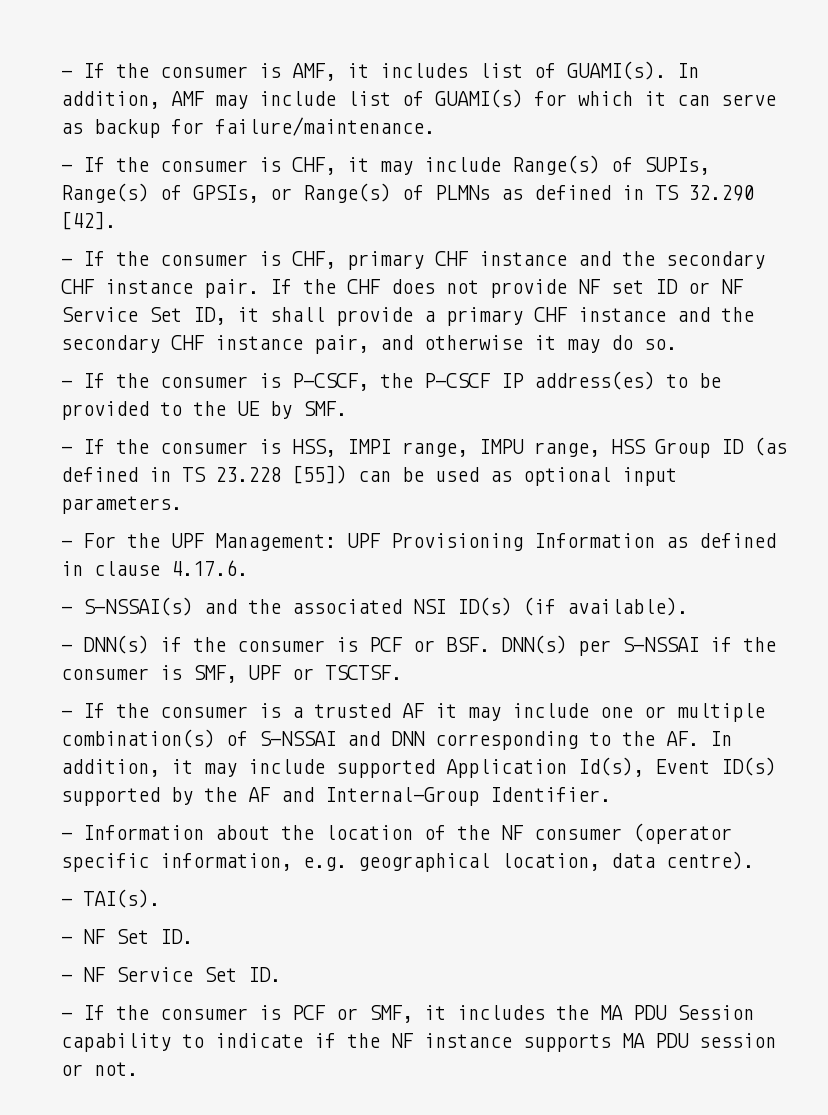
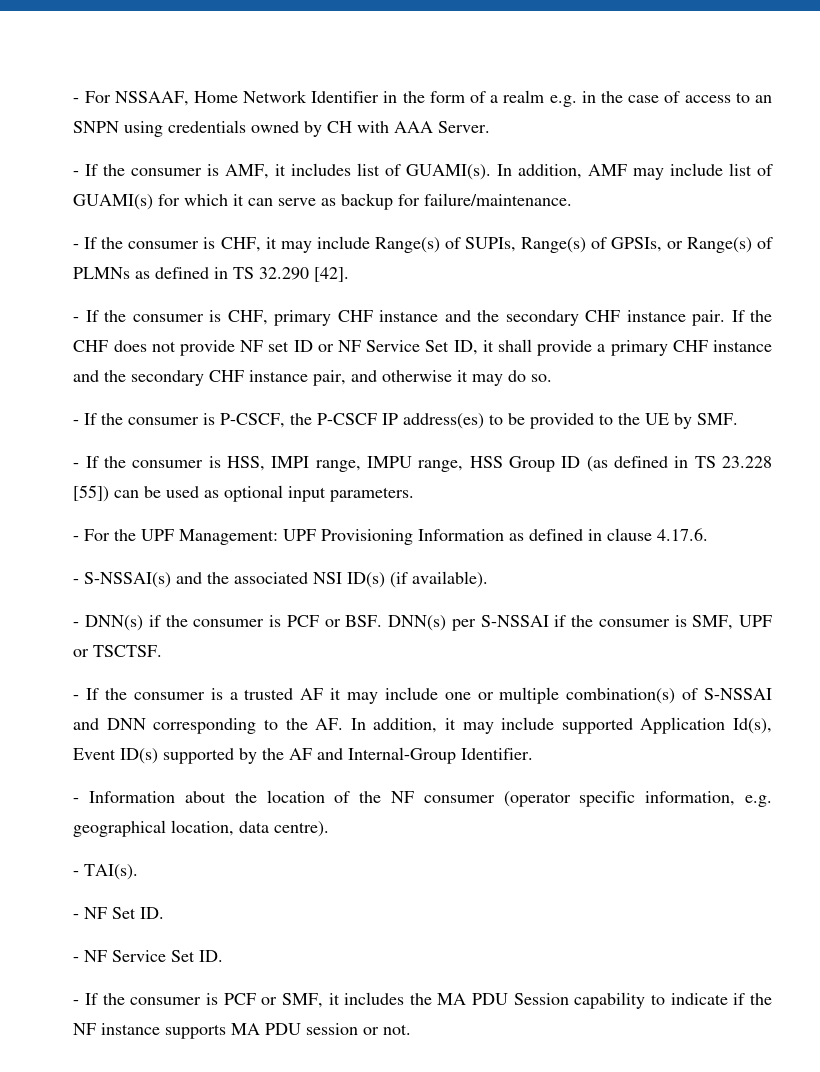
[60,70,72,78] - -> [73,90,773,107] [73,120,491,137] [73,171,80,176] - For NSSAAF, Home Network Identifier in the form of a realm e.g. in the case of access to an SNPN using credentials owned by CH with AAA Server. // -

